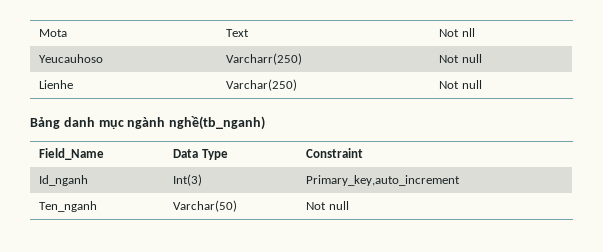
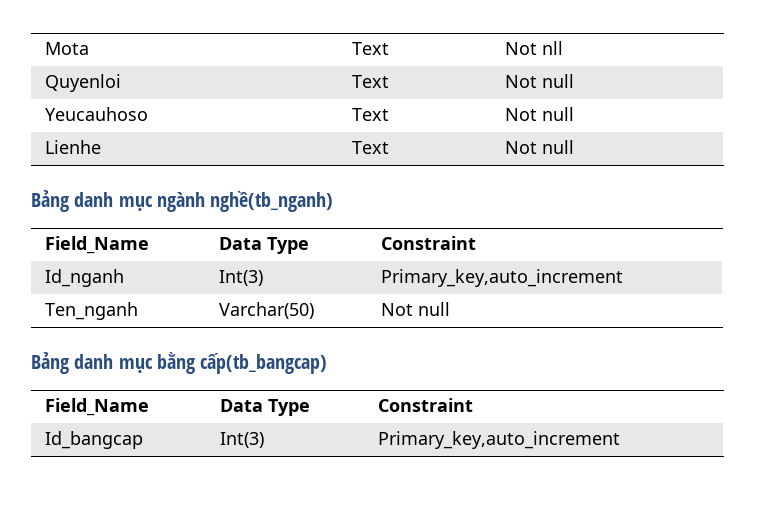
(475, 32) none -> [44,74,121,92] [351,75,389,88] [504,74,574,88] // Quyenloi | Text | Not null
[226,53,303,65] Varcharr(250) -> [351,108,389,121] Text
[226,79,298,91] Varchar(250) -> [351,141,389,154] Text
(349, 205) none -> [31,352,328,374] [44,398,149,416] [219,399,310,416] [377,398,473,412] [44,431,143,449] [219,432,264,448] [377,431,620,449] // Bảng danh mục bằng cấp(tb_bangcap) // Field_Name | Data Type | Constraint // Id_bangcap | Int(3) | Primary_key,auto_increment

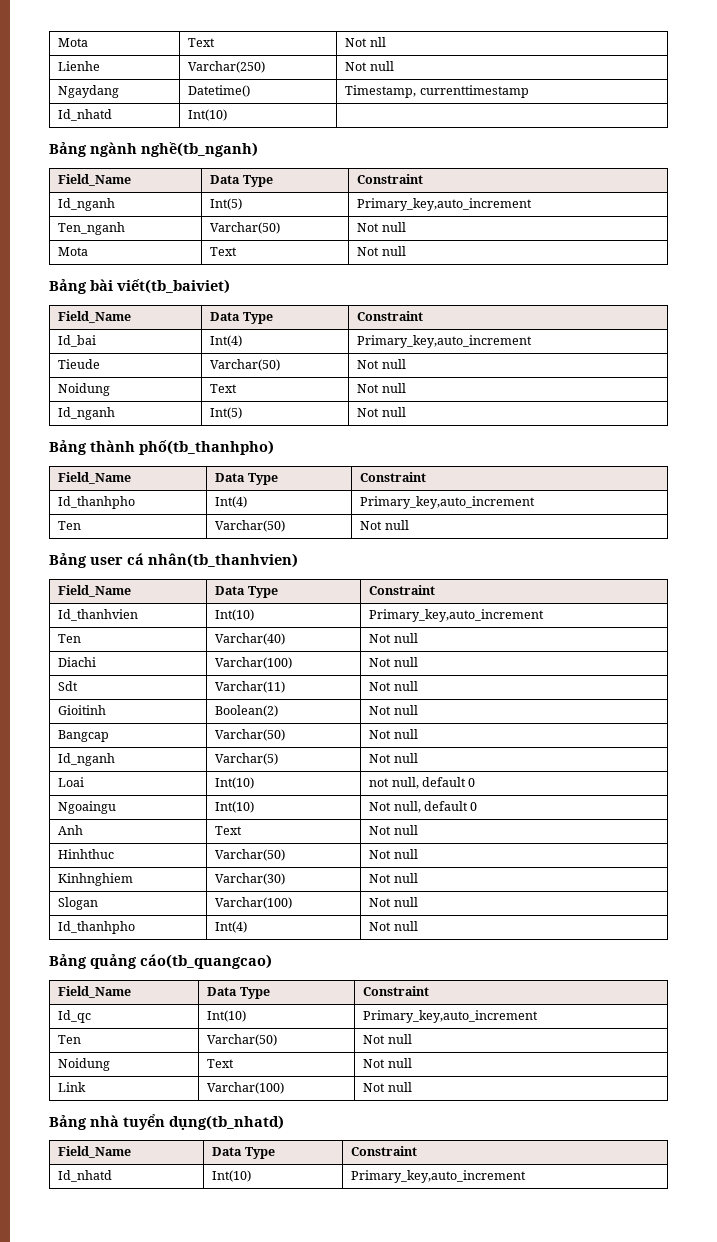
[44,74,121,92] [351,75,389,88] [504,74,574,88] [44,107,148,121] [351,108,389,121] [504,107,574,121] [44,140,101,154] [351,141,389,154] [504,140,574,154] [31,190,153,212] Quyenloi | Text | Not null // Yeucauhoso | Text | Not null // Lienhe | Text | Not null // Bảng danh mục -> [58,61,101,71] [188,61,266,73] [345,61,394,71] [58,85,120,98] [188,85,251,97] [345,85,529,98] [58,109,113,121] [188,109,228,121] [49,142,87,157] Lienhe | Varchar(250) | Not null // Ngaydang | Datetime() | Timestamp, currenttimestamp // Id_nhatd | Int(10) | // Bảng
[218,270,263,286] Int(3) -> [210,198,243,210] Int(5)
[31,352,328,374] [44,398,149,416] [219,399,310,416] [377,398,473,412] [44,431,143,449] [219,432,264,448] [377,431,620,449] // Bảng danh mục bằng cấp(tb_bangcap) // Field_Name | Data Type | Constraint // Id_bangcap | Int(3) | Primary_key,auto_increment -> [58,247,89,256] [210,247,238,256] [357,246,406,256] [49,279,230,294] [58,311,132,323] [210,312,273,324] [357,311,424,321] [58,335,97,347] [210,335,243,347] [357,335,533,348] [58,359,101,369] [210,359,281,371] [357,359,406,369] [58,383,111,396] [210,384,238,393] [357,383,406,393] [58,407,116,420] [210,407,243,419] [357,407,406,417] [49,440,274,455] [58,472,132,484] [215,473,278,485] [360,472,427,482] [58,496,136,509] [215,496,248,508] [360,496,536,509] [58,521,82,530] [215,520,286,532] [360,520,409,530] [49,553,298,568] [58,585,132,597] [215,586,278,598] [369,585,436,595] [58,609,139,621] [215,609,255,621] [369,609,545,622] [58,634,82,643] [215,633,286,645] [369,633,418,643] [58,657,97,667] [215,657,293,669] [369,657,418,667] [58,681,79,691] [215,681,286,693] [369,681,418,691] [58,705,107,715] [215,705,279,717] [369,705,418,715] [58,730,110,742] [215,729,286,741] [369,729,418,739] [58,753,116,766] [215,753,279,765] [369,753,418,763] [58,777,85,787] [215,777,255,789] [369,777,476,789] [58,801,117,814] [215,801,255,813] [369,801,478,813] [58,825,84,835] [215,826,243,835] [369,825,418,835] [58,849,115,859] [215,849,286,861] [369,849,418,859] [58,873,134,886] [215,873,286,885] [369,873,418,883] [58,897,99,910] [215,897,293,909] [369,897,418,907] [58,921,136,934] [215,921,248,933] [369,921,418,931] [49,954,272,969] [58,986,132,998] [207,987,270,999] [363,986,430,996] [58,1010,92,1023] [207,1010,247,1022] [363,1010,539,1023] [58,1035,82,1044] [207,1034,278,1046] [363,1034,412,1044] [58,1058,111,1071] [207,1059,235,1068] [363,1058,412,1068] [58,1082,87,1092] [207,1082,285,1094] [363,1082,412,1092] [49,1114,284,1130] [58,1146,132,1158] [212,1147,275,1159] [351,1146,418,1156] [58,1170,113,1182] [212,1170,252,1182] [351,1170,527,1183] // Mota | Text | Not null // Bảng bài viết(tb_baiviet) // Field_Name | Data Type | Constraint // Id_bai | Int(4) | Primary_key,auto_increment // Tieude | Varchar(50) | Not null // Noidung | Text | Not null // Id_nganh | Int(5) | Not null // Bảng thành phố(tb_thanhpho) // Field_Name | Data Type | Constraint // Id_thanhpho | Int(4) | Primary_key,auto_increment // Ten | Varchar(50) | Not null // Bảng user cá nhân(tb_thanhvien) // Field_Name | Data Type | Constraint // Id_thanhvien | Int(10) | Primary_key,auto_increment // Ten | Varchar(40) | Not null // Diachi | Varchar(100) | Not null // Sdt | Varchar(11) | Not null // Gioitinh | Boolean(2) | Not null // Bangcap | Varchar(50) | Not null // Id_nganh | Varchar(5) | Not null // Loai | Int(10) | not null, default 0 // Ngoaingu | Int(10) | Not null, default 0 // Anh | Text | Not null // Hinhthuc | Varchar(50) | Not null // Kinhnghiem | Varchar(30) | Not null // Slogan | Varchar(100) | Not null // Id_thanhpho | Int(4) | Not null // Bảng quảng cáo(tb_quangcao) // Field_Name | Data Type | Constraint // Id_qc | Int(10) | Primary_key,auto_increment // Ten | Varchar(50) | Not null // Noidung | Text | Not null // Link | Varchar(100) | Not null // Bảng nhà tuyển dụng(tb_nhatd) // Field_Name | Data Type | Constraint // Id_nhatd | Int(10) | Primary_key,auto_increment

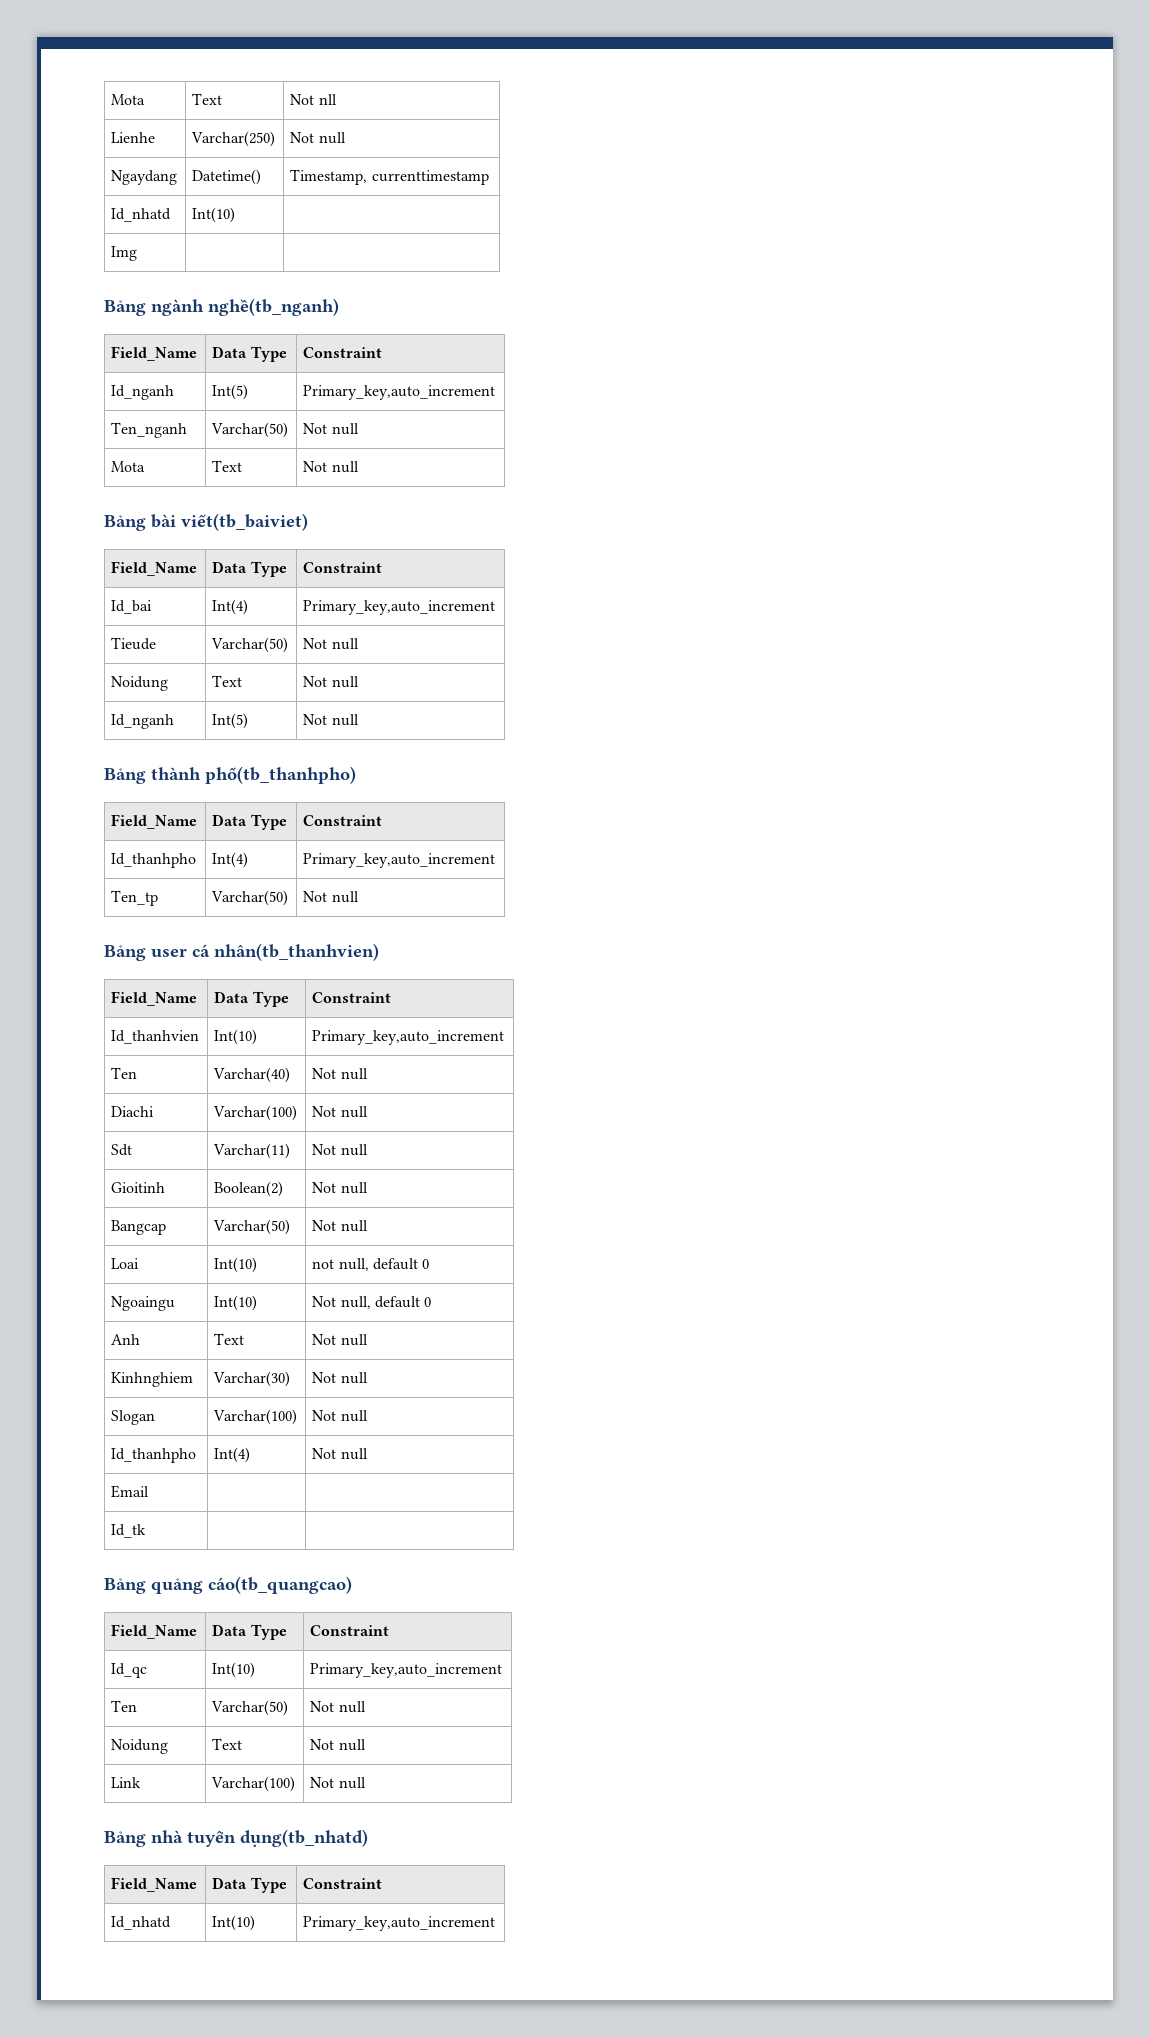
(228, 115) none -> [111,246,138,261] // Img | |
[58,521,82,530] Ten -> [111,890,159,906] Ten_tp
[58,753,116,766] [215,753,279,765] [369,753,418,763] // Id_nganh | Varchar(5) | Not null -> (368, 1226) none
[58,849,115,859] [215,849,286,861] [369,849,418,859] // Hinhthuc | Varchar(50) | Not null -> (368, 1340) none
(418, 926) none -> [111,1485,150,1498] [111,1524,147,1538] // Email | | // Id_tk | |

